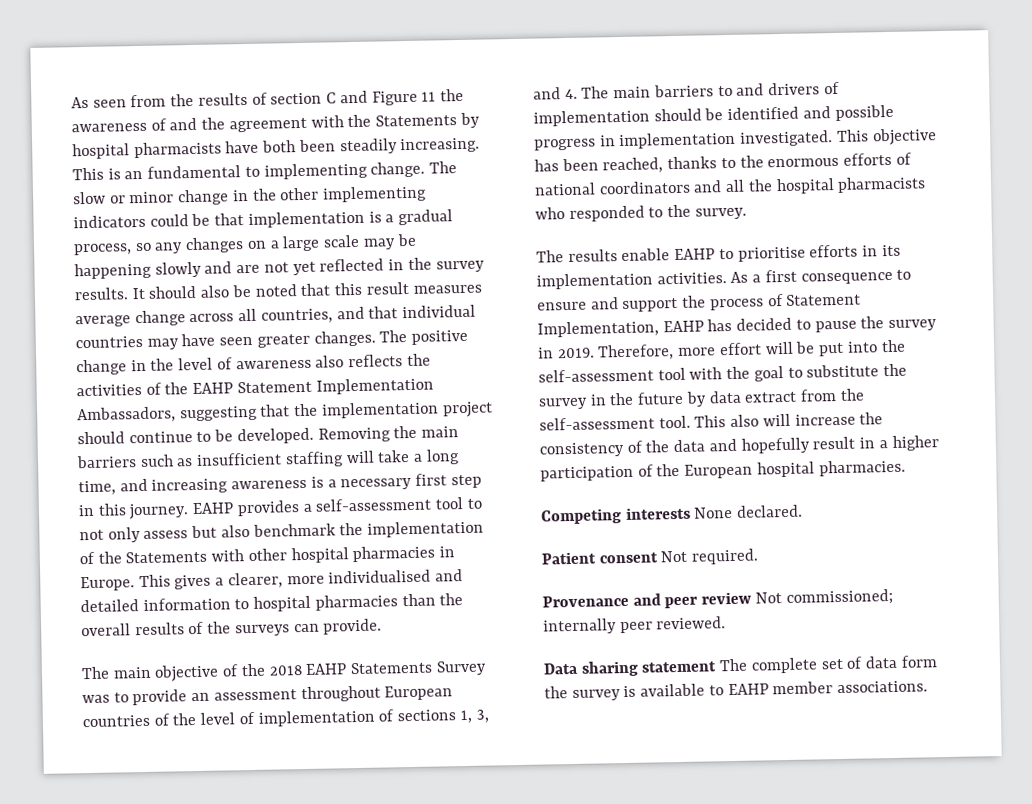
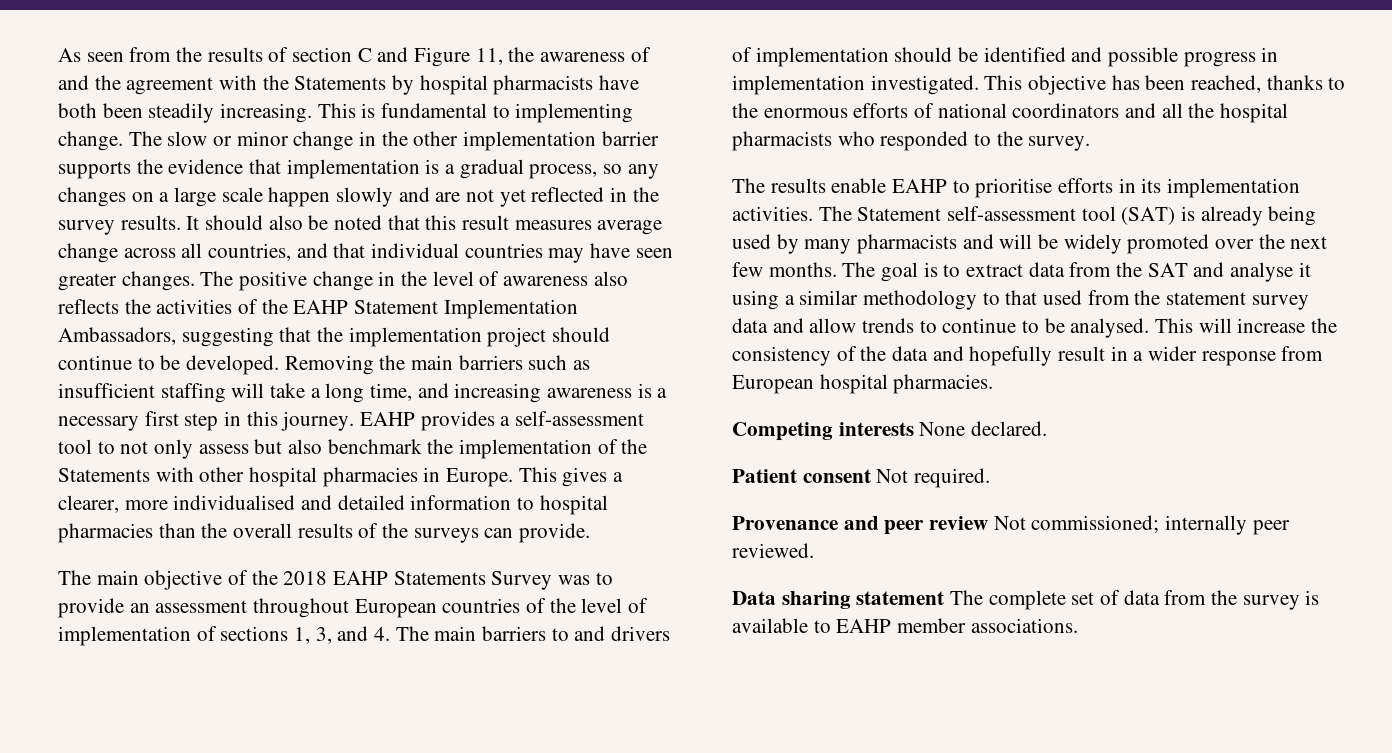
[421,91,437,102] 11 -> [475,48,503,65] 11,
[124,170,144,180] an -> (376, 110) none
[322,185,428,203] [73,213,211,229] implementing indicators could be -> [463,131,659,151] [58,159,244,179] implementation barrier supports the evidence
[362,233,417,250] [74,262,152,280] may be happening -> [268,187,331,207] happen
[730,269,912,285] [537,293,862,312] [537,316,938,338] [537,339,906,361] [538,363,908,383] [538,388,865,410] [539,414,760,431] As a first consequence to ensure and support the process of Statement Implementation, EAHP has decided to pause the survey in 2019. Therefore, more effort will be put into the self-assessment tool with the goal to substitute the survey in the future by data extract from the self-assessment tool. This also -> [818,206,1317,226] [732,234,1328,254] [732,262,1311,282] [732,290,1309,310] [732,318,1194,338] The Statement self-assessment tool (SAT) is already being used by many pharmacists and will be widely promoted over the next few months. The goal is to extract data from the SAT and analyse it using a similar methodology to that used from the statement survey data and allow trends to continue to be analysed. This
[891,435,939,451] [540,463,681,482] higher participation of the -> [1148,346,1324,366] wider response from
[900,655,938,668] form -> [1164,590,1207,605] from

